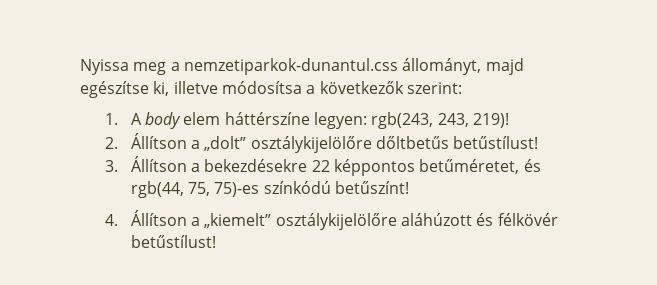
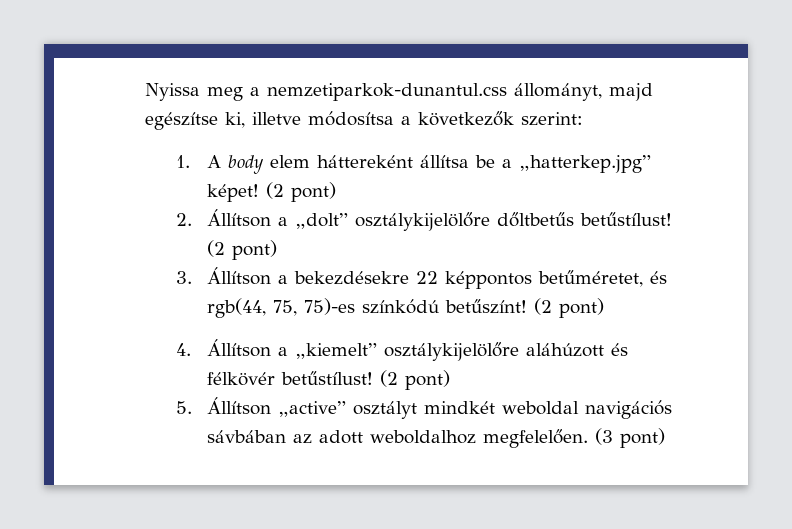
[224,112,510,129] háttérszíne legyen: rgb(243, 243, 219)! -> [316,155,651,173] [206,182,336,202] háttereként állítsa be a „hatterkep.jpg” képet! (2 pont)
(539, 142) none -> [206,240,277,260] (2 pont)
(410, 187) none -> [533,298,604,318] (2 pont)
(216, 241) none -> [379,370,450,390] [175,397,672,419] [206,428,665,448] (2 pont) // 5. Állítson „active” osztályt mindkét weboldal navigációs sávbában az adott weboldalhoz megfelelően. (3 pont)

